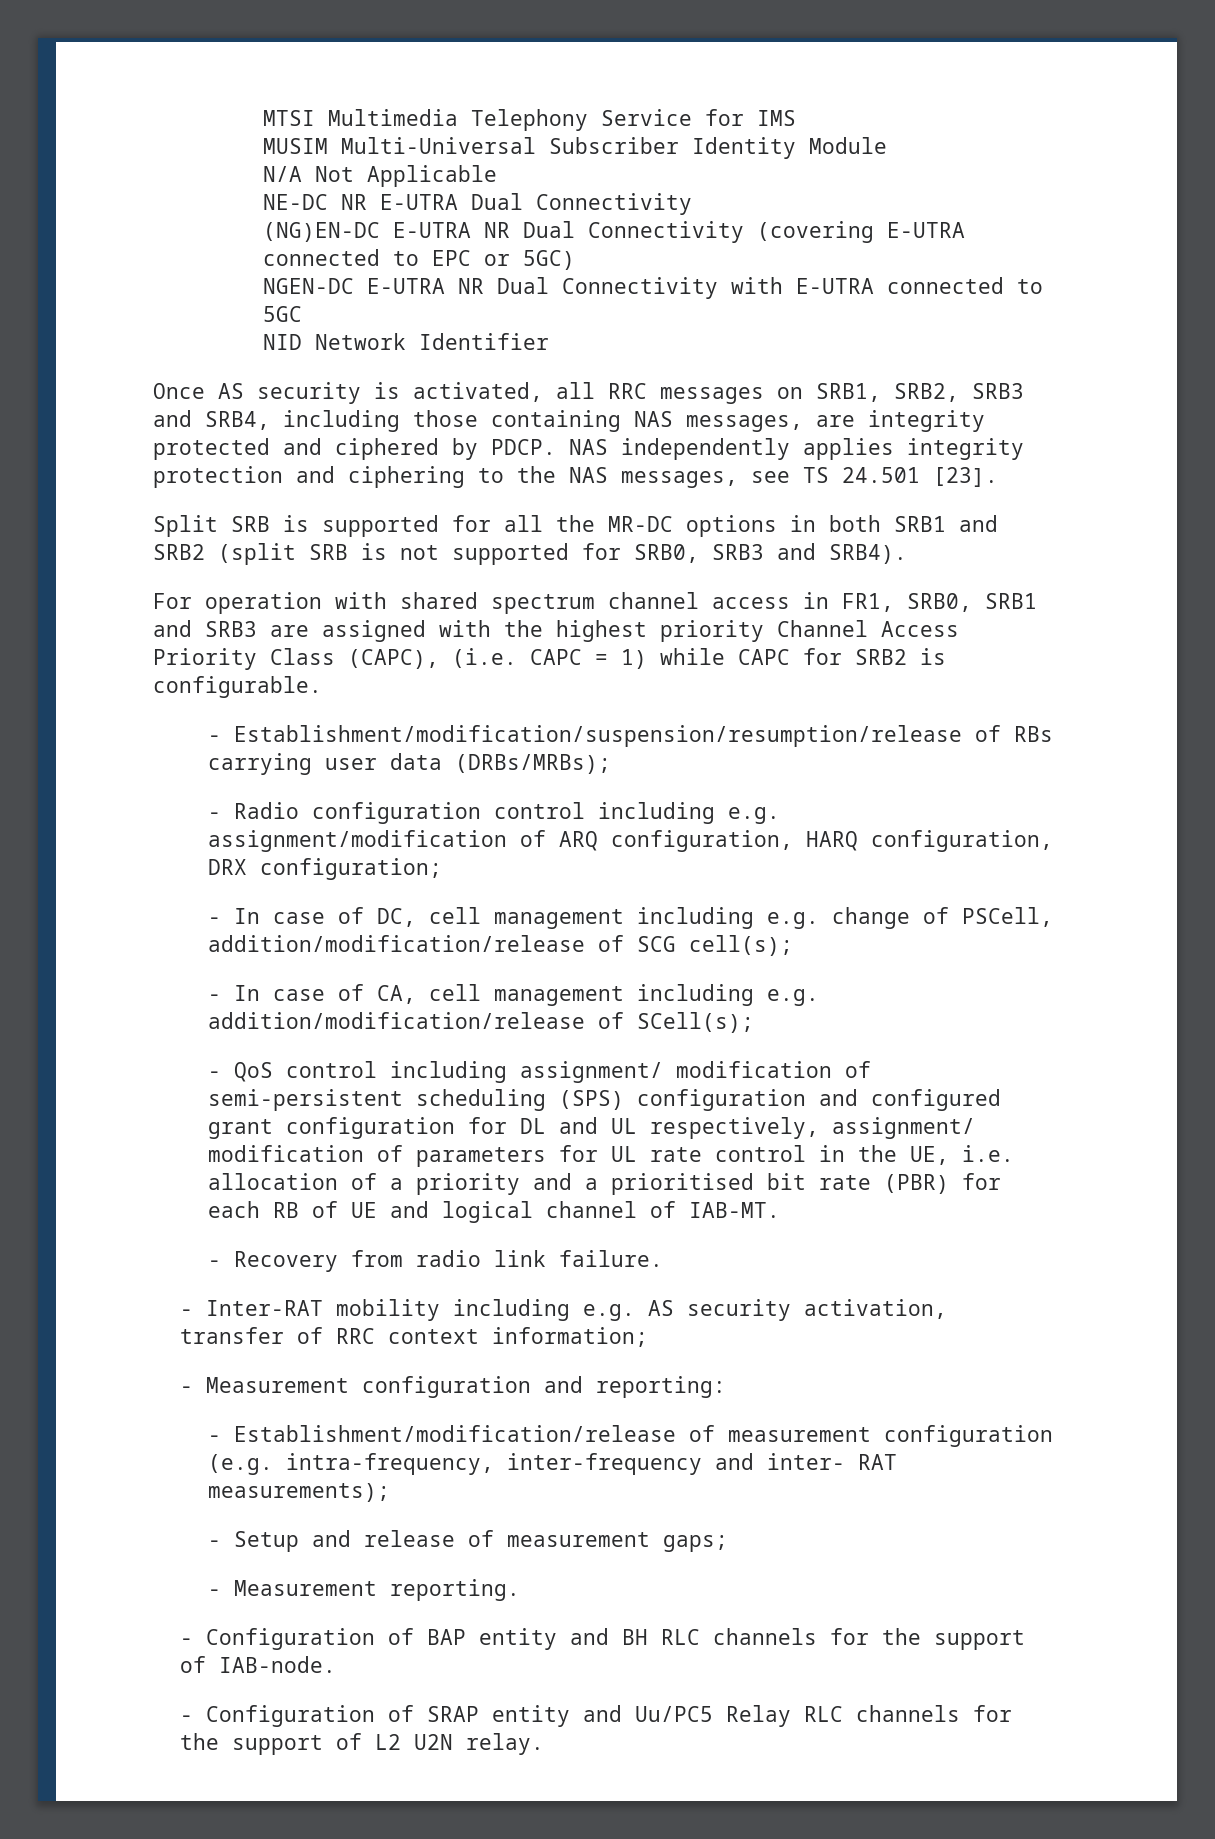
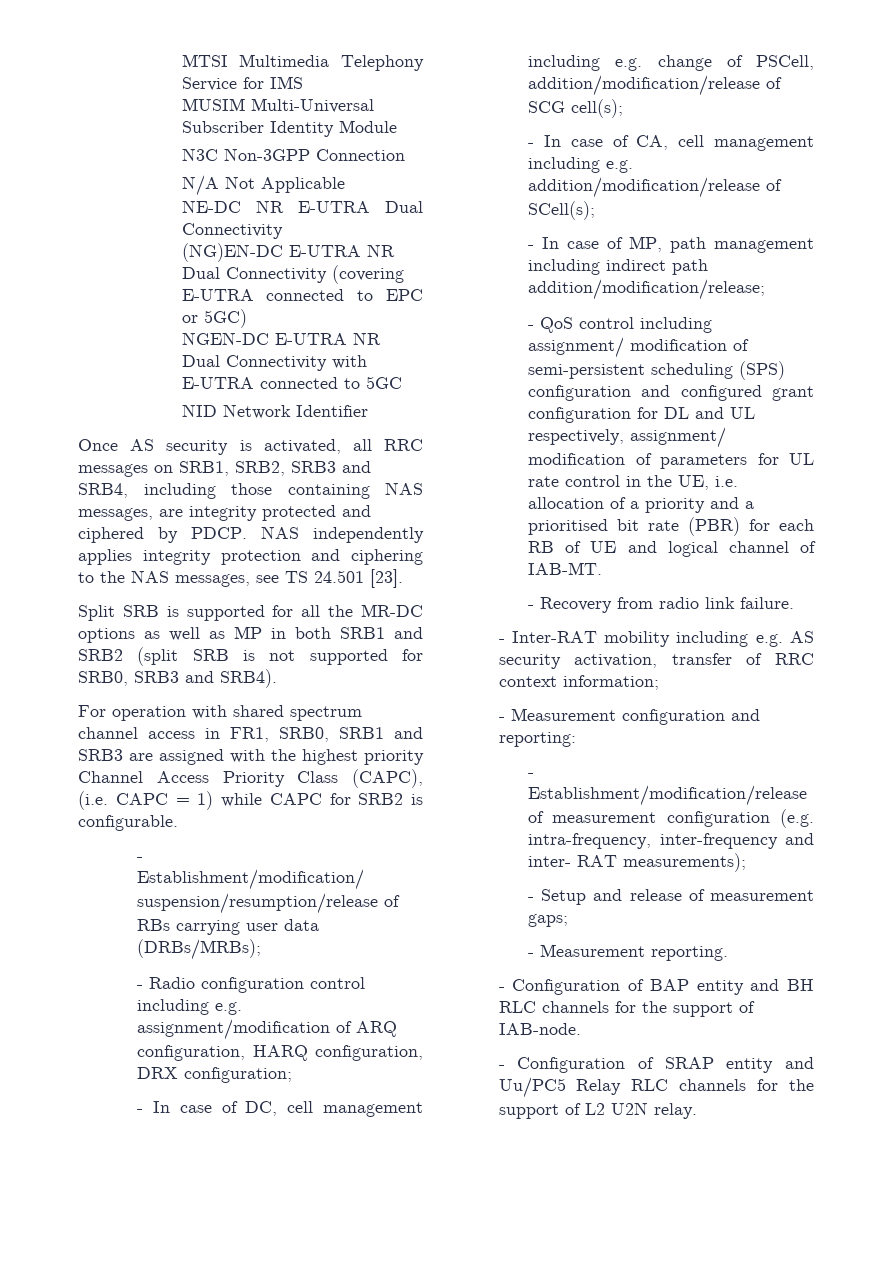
(887, 145) none -> [181,148,405,161] // N3C Non-3GPP Connection
(777, 526) none -> [144,626,262,641] as well as MP
(754, 1022) none -> [528,236,814,253] [528,259,709,275] [528,279,766,300] // - In case of MP, path management including indirect path addition/modification/release;

